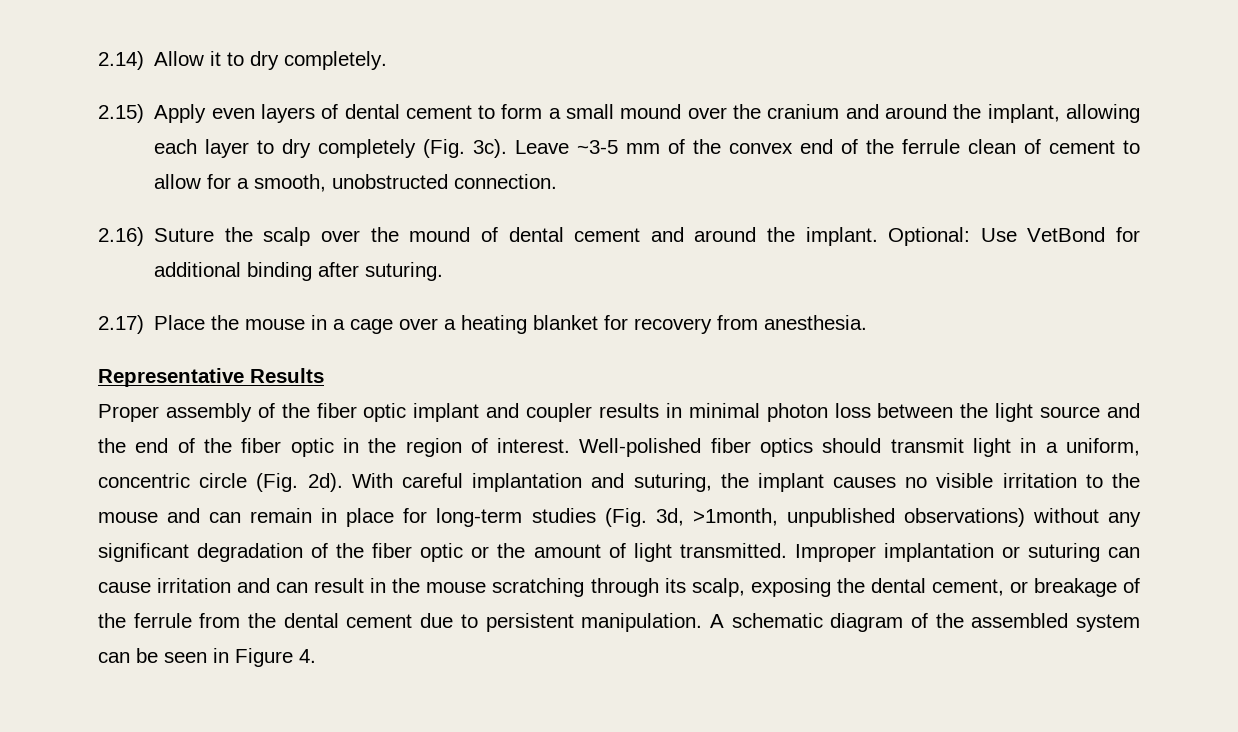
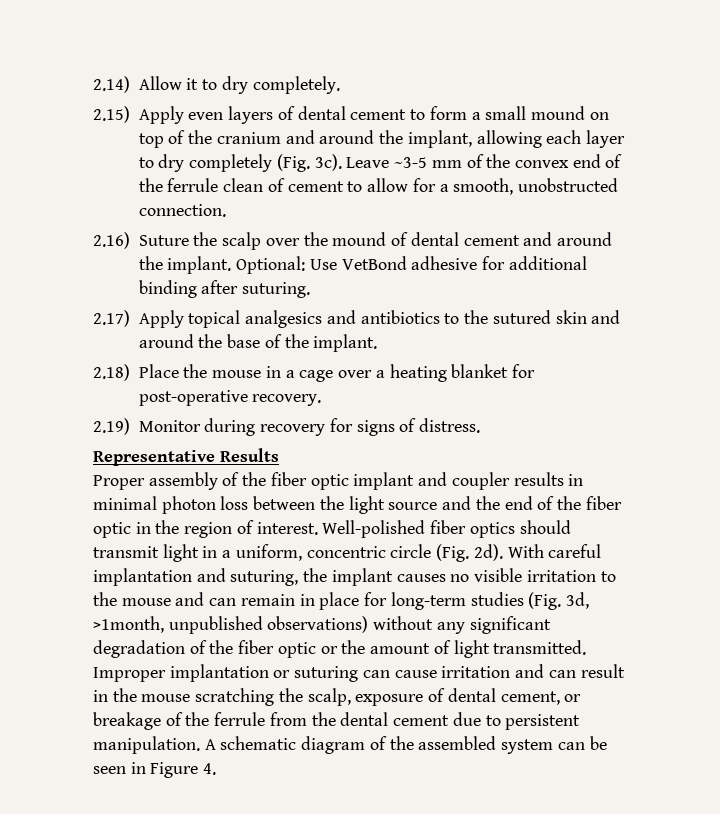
[687,107,727,119] over -> [589,112,609,120] [138,130,186,148] on top of
(1106, 234) none -> [411,256,478,270] adhesive
(144, 324) none -> [138,310,621,328] [138,334,378,352] [93,364,130,381] Apply topical analgesics and antibiotics to the sutured skin and around the base of the implant. // 2.18)
[634,315,868,334] recovery from anesthesia. -> [138,390,322,406] [93,418,481,436] post-operative recovery. // 2.19) Monitor during recovery for signs of distress.
[590,578,865,597] through its scalp, exposing the -> [278,688,446,706] the scalp, exposure of

